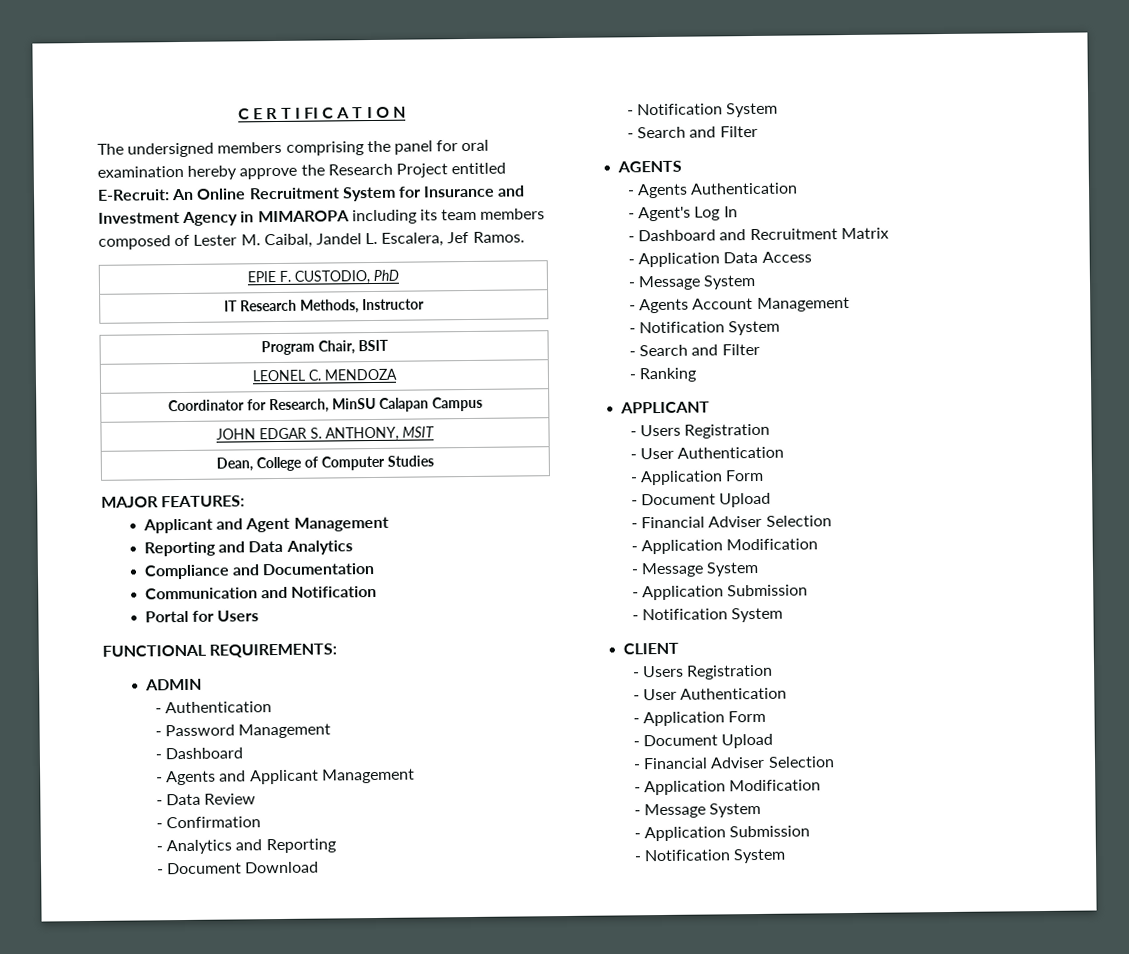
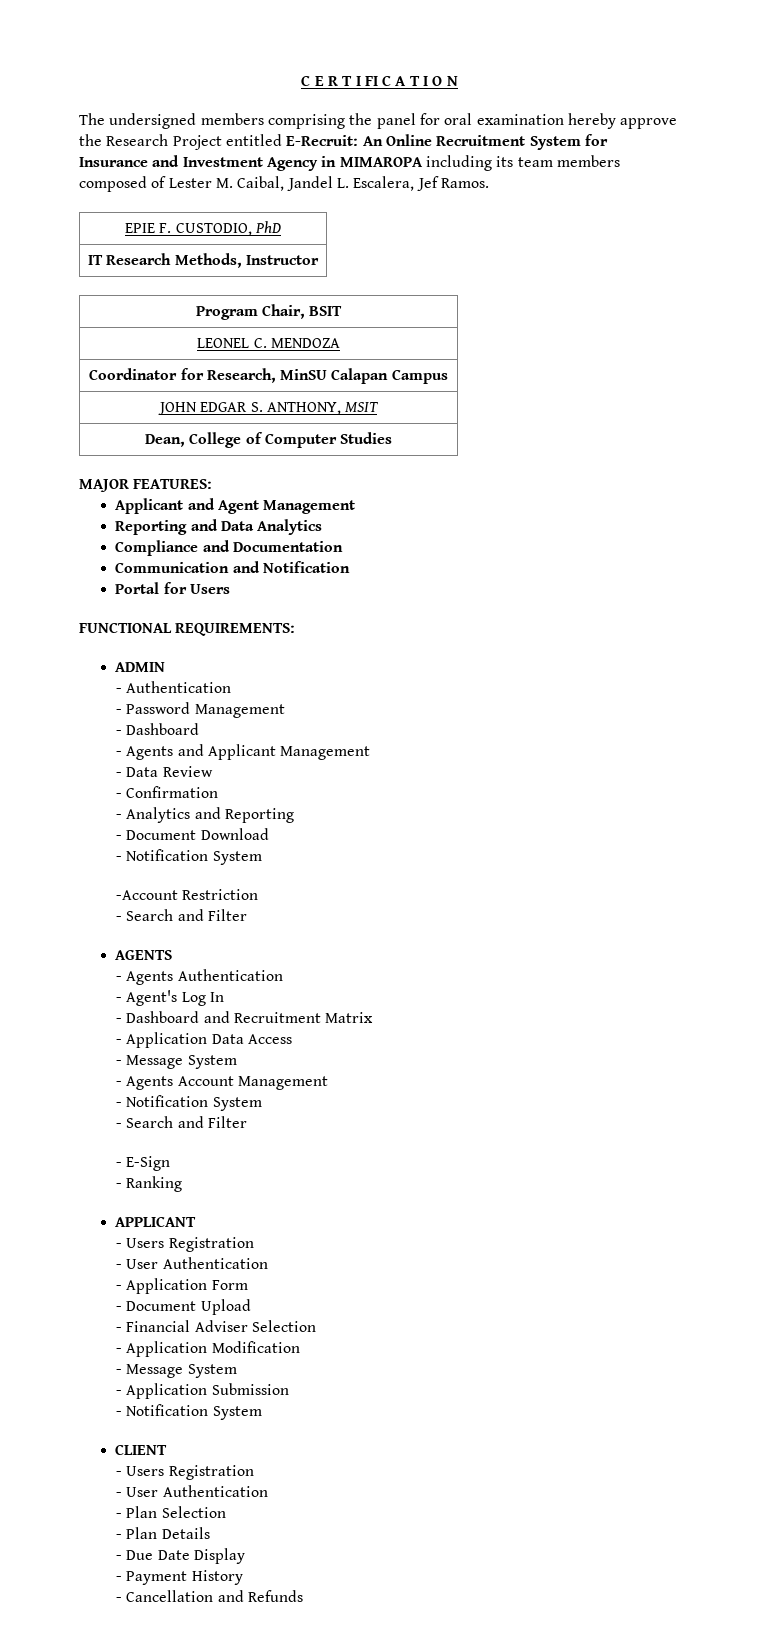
(779, 110) none -> [116,889,259,900] // -Account Restriction
(760, 349) none -> [116,1156,171,1171] // - E-Sign
[643,710,767,727] [633,733,774,749] [634,756,835,770] [634,779,822,796] [634,802,762,819] [634,825,811,842] [634,848,787,864] Application Form // - Document Upload // - Financial Adviser Selection // - Application Modification // - Message System // - Application Submission // - Notification System -> [126,1506,226,1518] [116,1527,210,1539] [116,1548,246,1564] [116,1570,243,1585] [116,1590,304,1602] Plan Selection // - Plan Details // - Due Date Display // - Payment History // - Cancellation and Refunds

